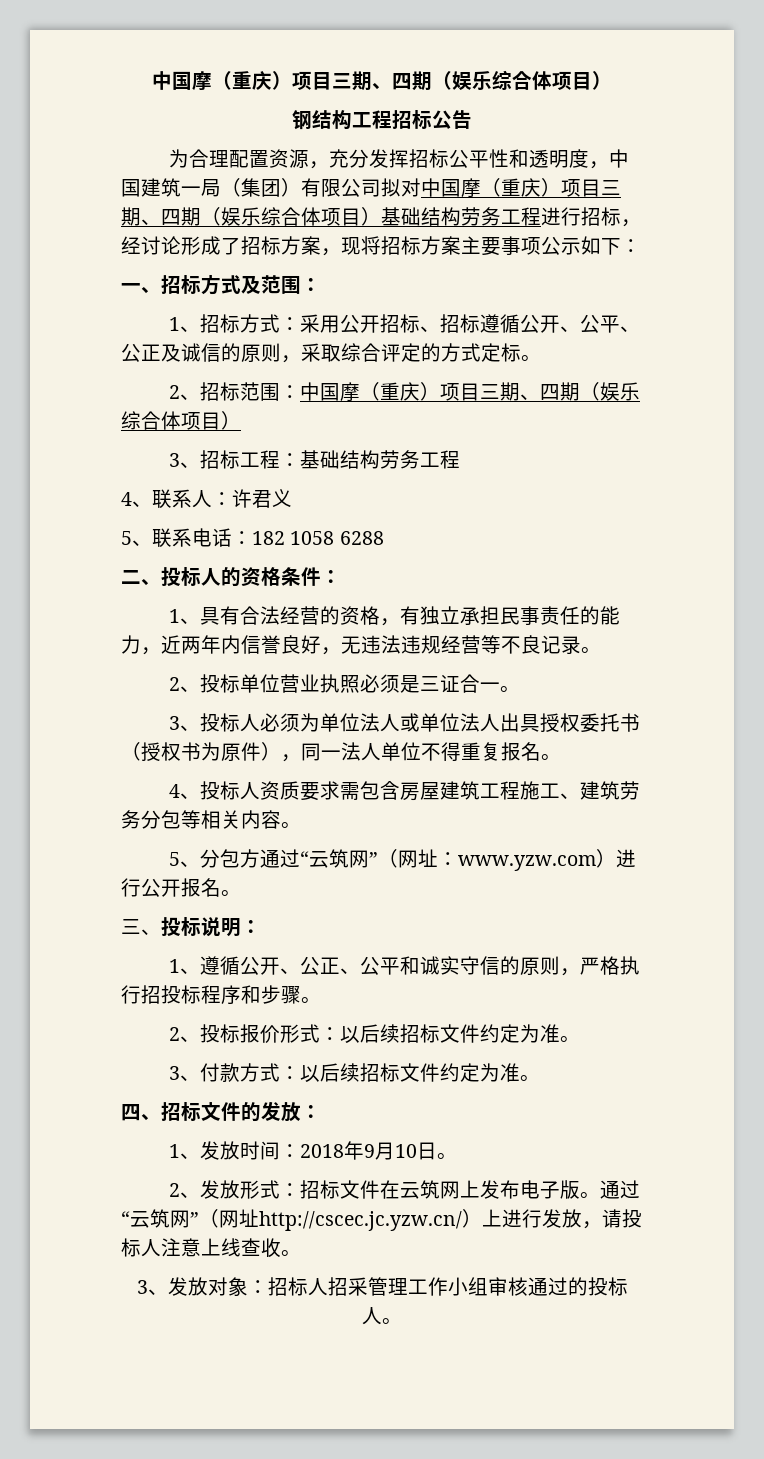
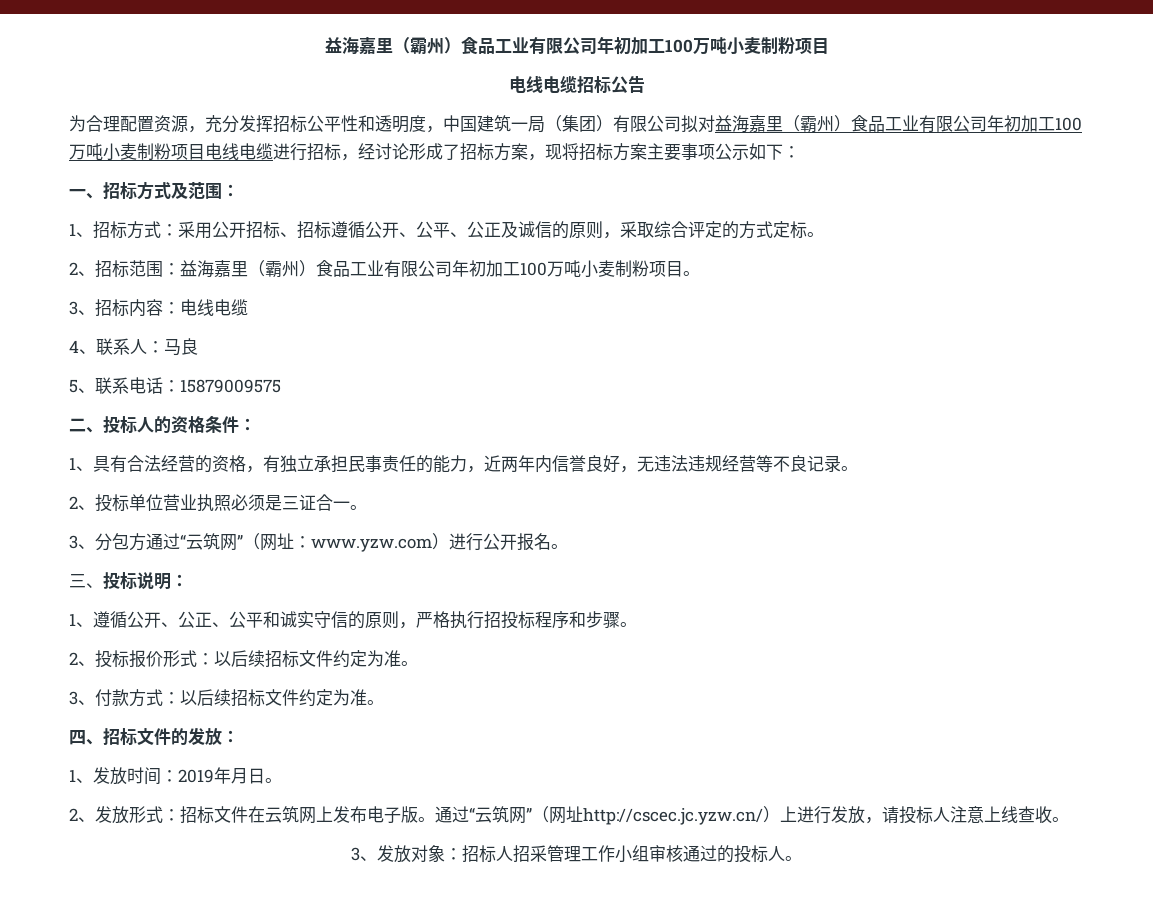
[152,70,612,91] [292,110,392,130] 中国摩（重庆）项目三期、四期（娱乐综合体项目） // 钢结构工程 -> [324,36,829,55] [508,76,577,93] 益海嘉里（霸州）食品工业有限公司年初加工100万吨小麦制粉项目 // 电线电缆
[421,178,621,198] [121,207,541,226] 中国摩（重庆）项目三期、四期（娱乐综合体项目）基础结构劳务工程 -> [715,115,1082,133] [69,143,273,161] 益海嘉里（霸州）食品工业有限公司年初加工100万吨小麦制粉项目电线电缆
[299,382,640,402] [121,411,241,430] [168,450,460,469] 中国摩（重庆）项目三期、四期（娱乐综合体项目） // 3、招标工程：基础结构劳务工程 -> [180,260,700,278] [69,299,248,317] 益海嘉里（霸州）食品工业有限公司年初加工100万吨小麦制粉项目。 // 3、招标内容：电线电缆
[232,489,292,508] 许君义 -> [164,338,198,356] 马良
[252,531,384,545] 182 1058 6288 -> [180,379,281,393] 15879009575
[199,713,640,733] [121,742,561,762] [168,781,640,801] [121,810,301,829] [168,852,200,867] 投标人必须为单位法人或单位法人出具授权委托书（授权书为原件），同一法人单位不得重复报名。 // 4、投标人资质要求需包含房屋建筑工程施工、建筑劳务分包等相关内容。 // 5、 -> (95, 546) none
[299,1141,417,1160] 2018年9月10 -> [178,767,248,784] 2019年月

